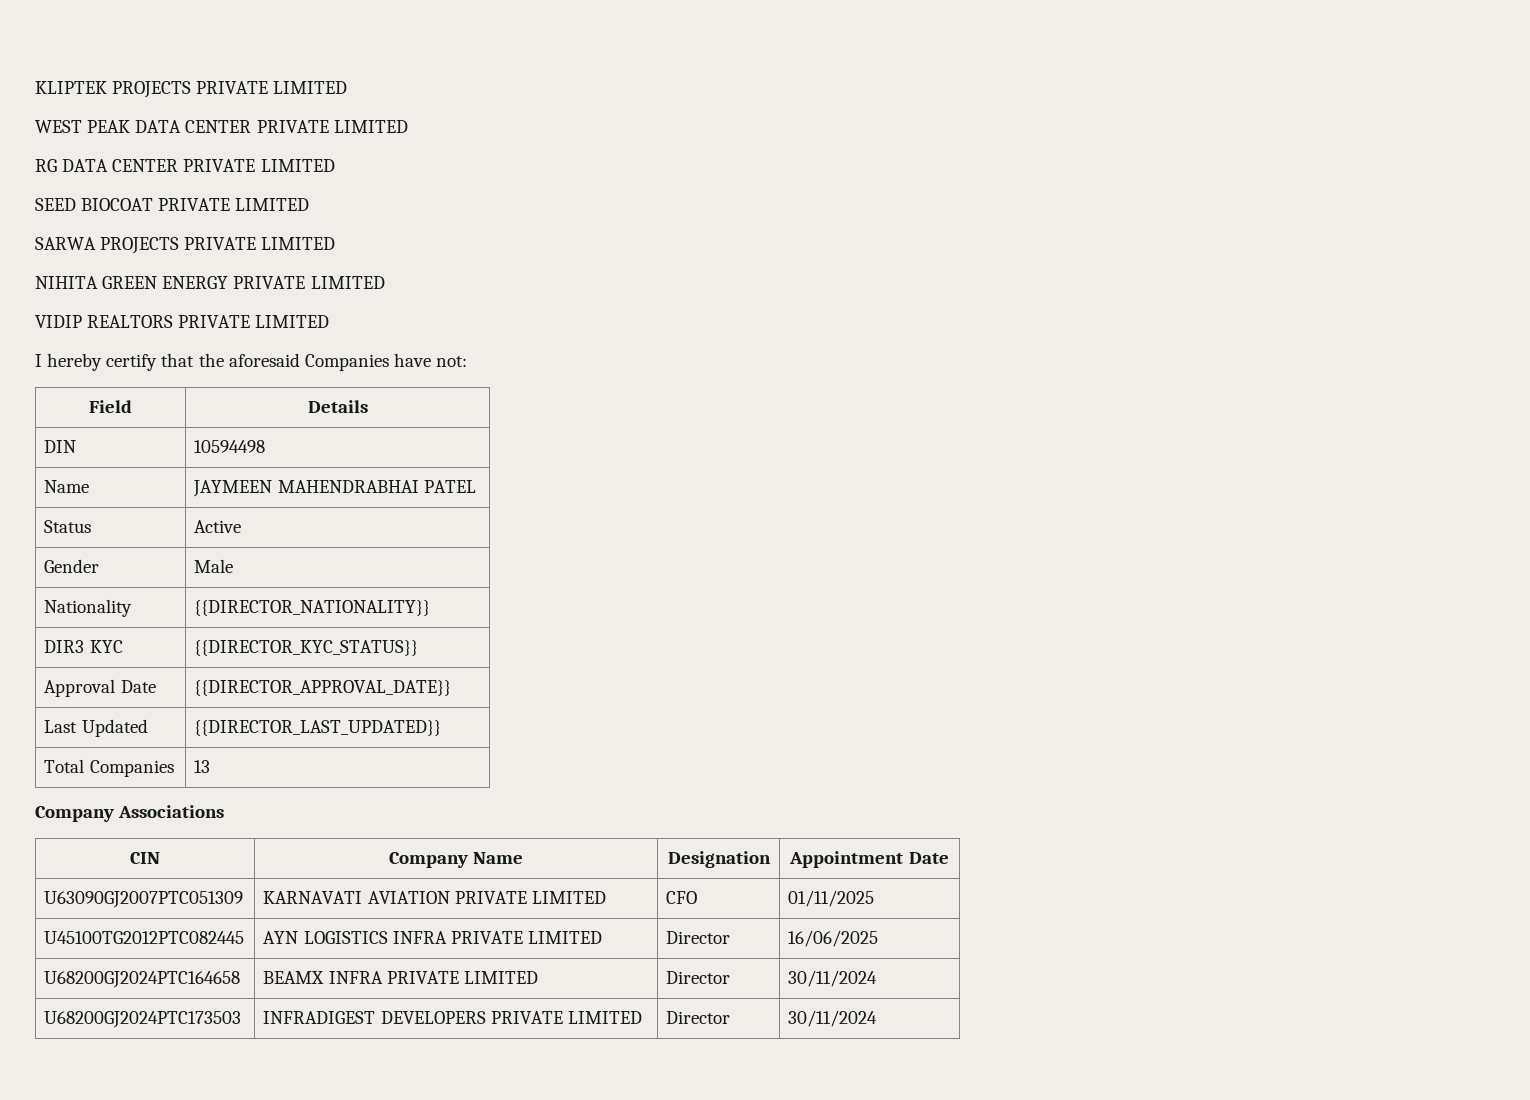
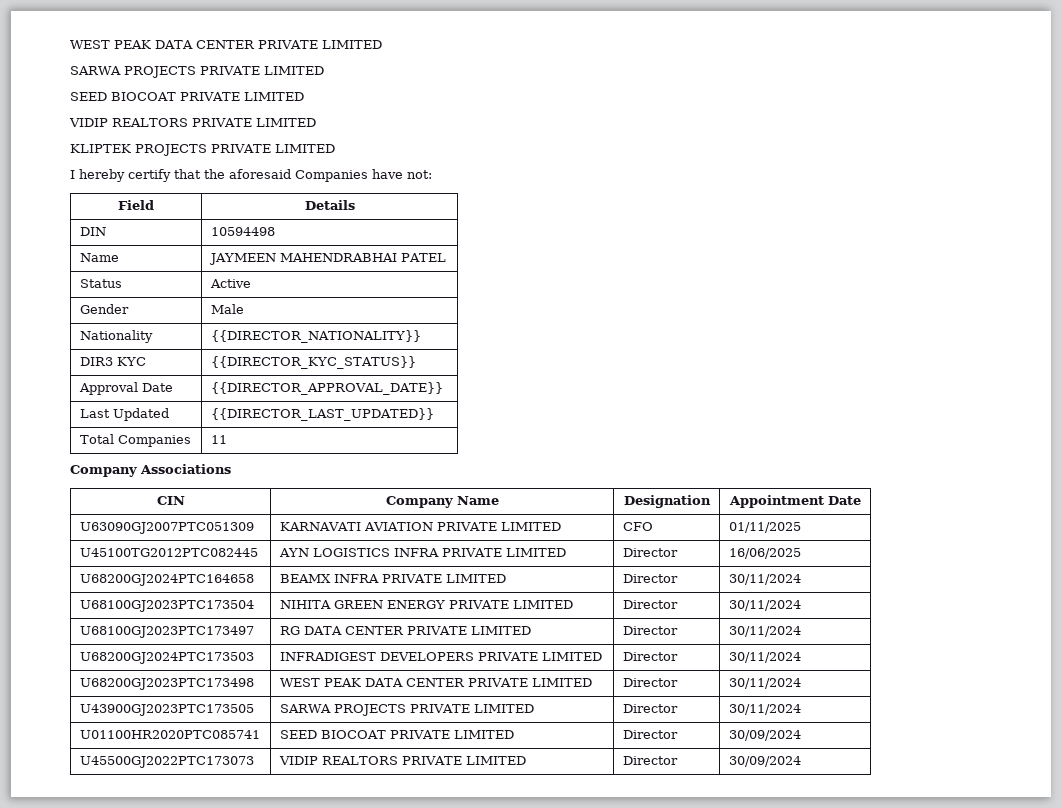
[35,81,348,98] KLIPTEK PROJECTS PRIVATE LIMITED // -> (70, 44) none
[35,159,179,172] RG DATA CENTER -> [70,66,196,78] SARWA PROJECTS
[35,237,336,254] [35,276,385,289] [35,315,174,328] SARWA PROJECTS PRIVATE LIMITED // NIHITA GREEN ENERGY PRIVATE LIMITED // VIDIP REALTORS -> [69,118,316,127] [70,144,207,156] VIDIP REALTORS PRIVATE LIMITED // KLIPTEK PROJECTS
[194,760,211,773] 13 -> [210,435,227,444] 11
(878, 978) none -> [79,600,254,612] [279,600,573,609] [622,600,678,609] [728,600,801,611] [79,626,254,638] [279,626,531,635] [622,626,678,635] [728,626,801,637] // U68100GJ2023PTC173504 | NIHITA GREEN ENERGY PRIVATE LIMITED | Director | 30/11/2024 // U68100GJ2023PTC173497 | RG DATA CENTER PRIVATE LIMITED | Director | 30/11/2024
(878, 1018) none -> [79,678,254,690] [279,678,592,687] [622,678,678,687] [728,678,801,689] [79,704,254,716] [279,704,534,716] [622,704,678,713] [728,704,801,715] [79,730,260,739] [279,730,514,739] [622,730,678,739] [728,730,801,741] [79,756,254,768] [278,756,526,765] [622,756,678,765] [728,756,801,767] // U68200GJ2023PTC173498 | WEST PEAK DATA CENTER PRIVATE LIMITED | Director | 30/11/2024 // U43900GJ2023PTC173505 | SARWA PROJECTS PRIVATE LIMITED | Director | 30/11/2024 // U01100HR2020PTC085741 | SEED BIOCOAT PRIVATE LIMITED | Director | 30/09/2024 // U45500GJ2022PTC173073 | VIDIP REALTORS PRIVATE LIMITED | Director | 30/09/2024

